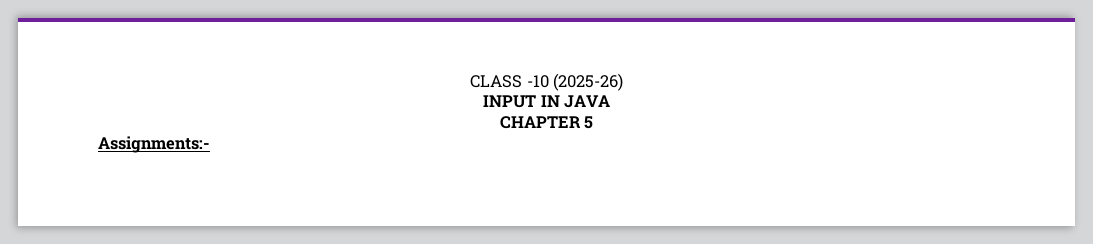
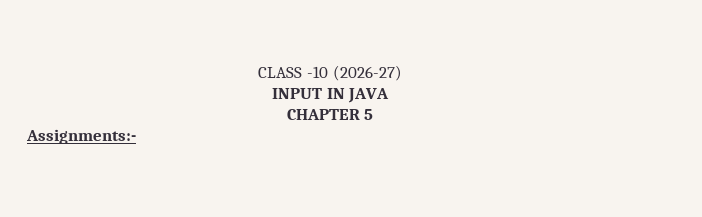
[552,73,623,91] (2025-26) -> [332,65,402,81] (2026-27)

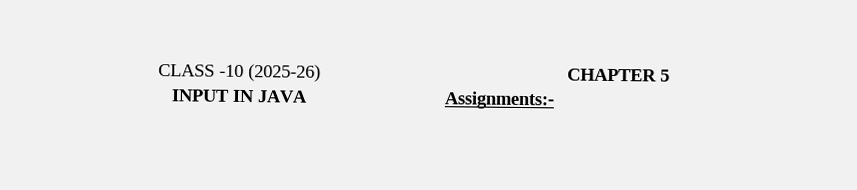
[332,65,402,81] (2026-27) -> [248,64,321,82] (2025-26)

